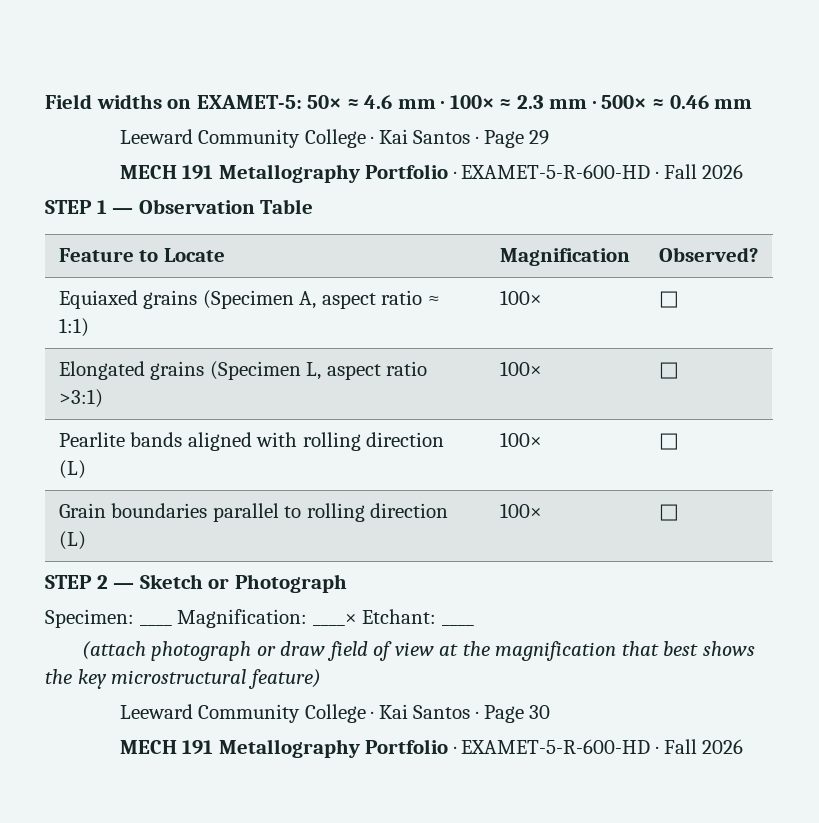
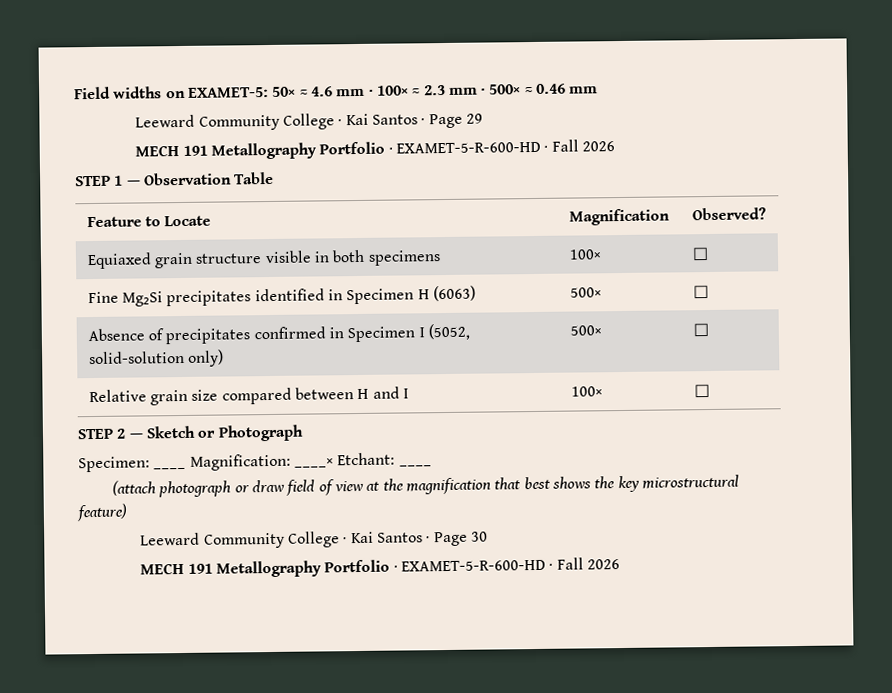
[143,290,441,309] [58,318,89,337] [499,290,542,305] [658,291,679,308] [58,361,428,380] [58,389,103,408] [499,361,542,376] [658,362,679,379] [58,432,445,451] [58,460,86,479] [499,432,542,447] [658,433,679,450] [58,503,449,522] [58,531,86,550] grains (Specimen A, aspect ratio ≈ 1:1) | 100× | □ // Elongated grains (Specimen L, aspect ratio >3:1) | 100× | □ // Pearlite bands aligned with rolling direction (L) | 100× | □ // Grain boundaries parallel to rolling direction (L) -> [154,249,441,269] [568,249,602,260] [691,247,709,261] [87,285,476,307] [569,287,602,298] [692,285,709,299] [87,323,470,345] [88,349,225,367] [569,325,602,336] [692,323,709,337] [88,386,409,406] grain structure visible in both specimens | 100× | □ // Fine Mg₂Si precipitates identified in Specimen H (6063) | 500× | □ // Absence of precipitates confirmed in Specimen I (5052, solid-solution only) | 500× | □ // Relative grain size compared between H and I

